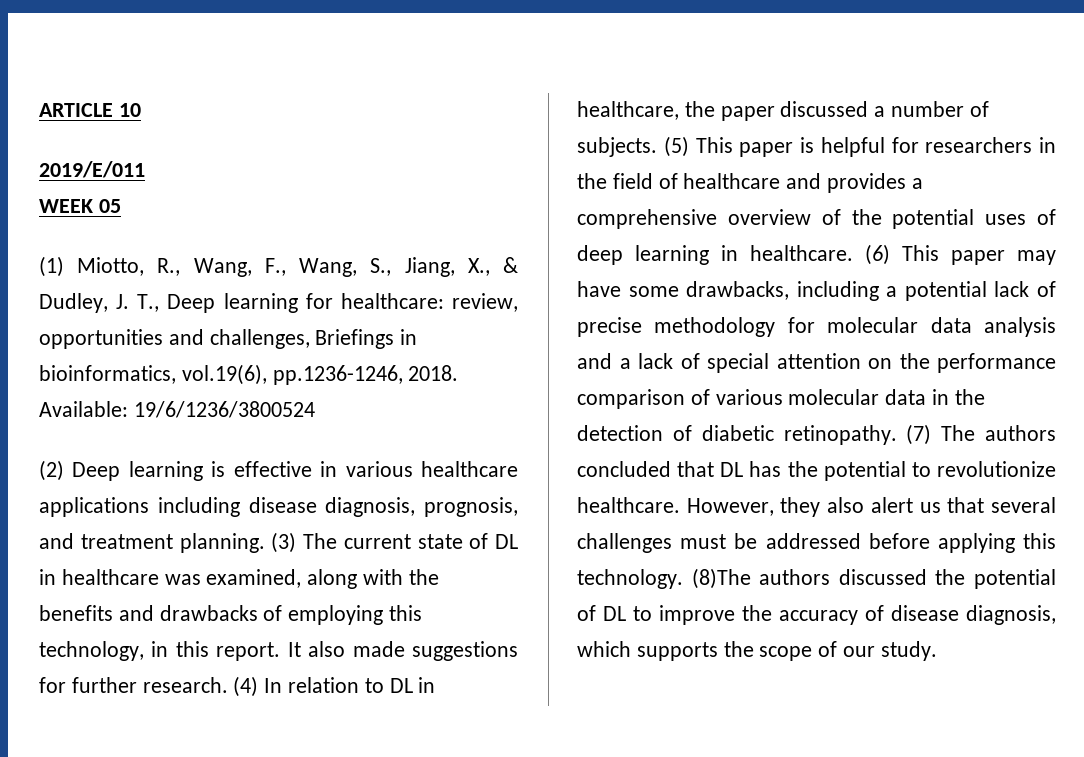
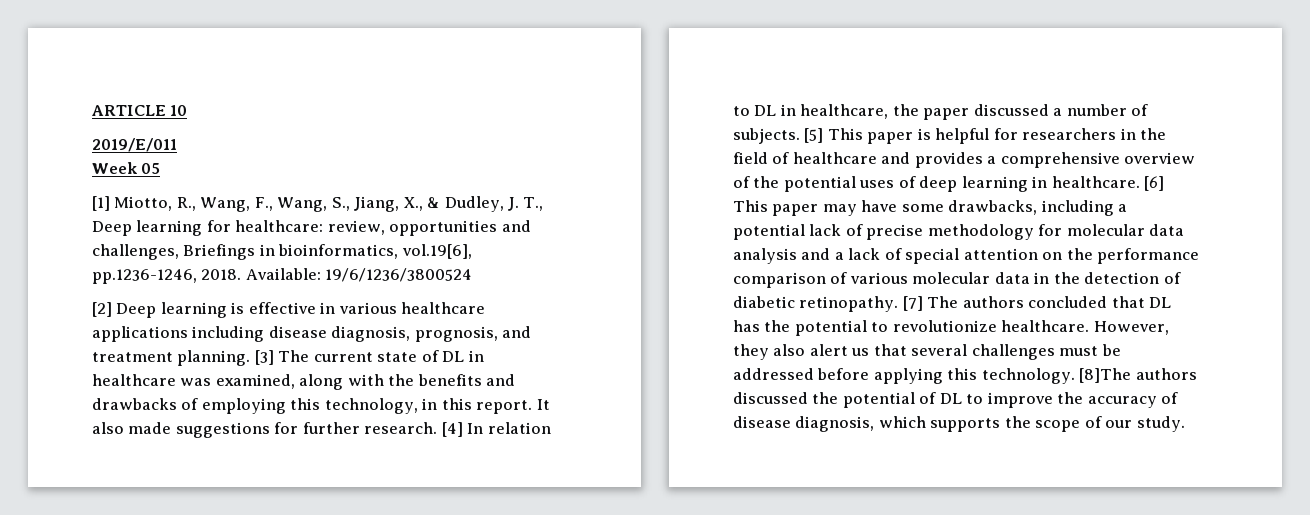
[39,199,93,213] WEEK -> [92,162,138,174] Week
[39,256,64,277] (1) -> [92,196,110,211] [1]
[181,364,267,385] vol.19(6), -> [401,244,472,259] vol.19[6],
[39,460,64,481] (2) -> [92,302,112,317] [2]
[271,532,297,553] (3) -> [254,350,274,365] [3]
[233,676,259,697] (4) -> [441,422,463,437] [4]
[663,136,689,157] (5) -> [804,128,824,143] [5]
[865,244,890,265] (6) -> [1144,176,1165,191] [6]
[906,424,932,445] (7) -> [902,296,923,311] [7]
[691,568,751,589] (8)The -> [1079,368,1132,383] [8]The

